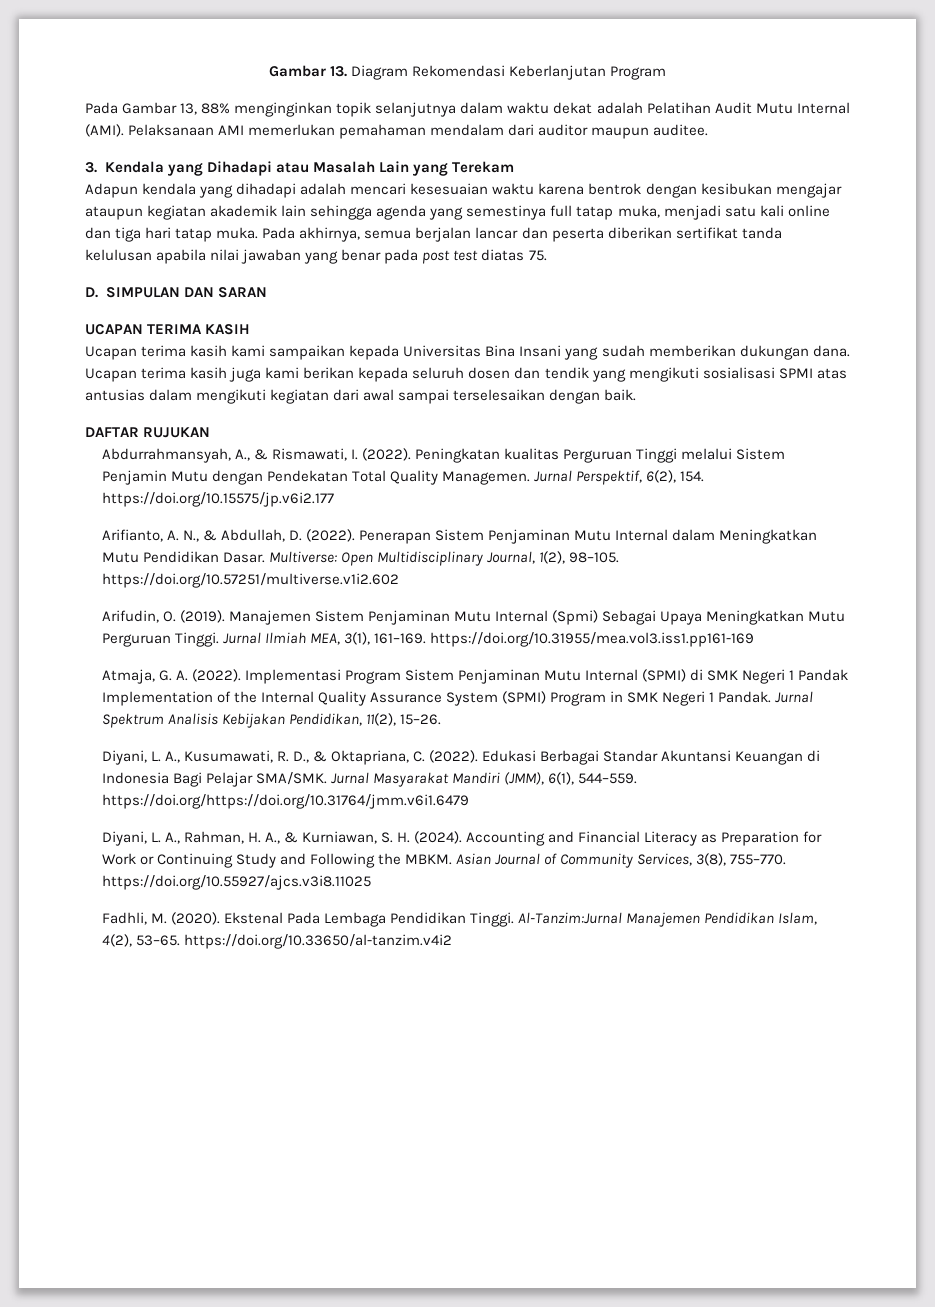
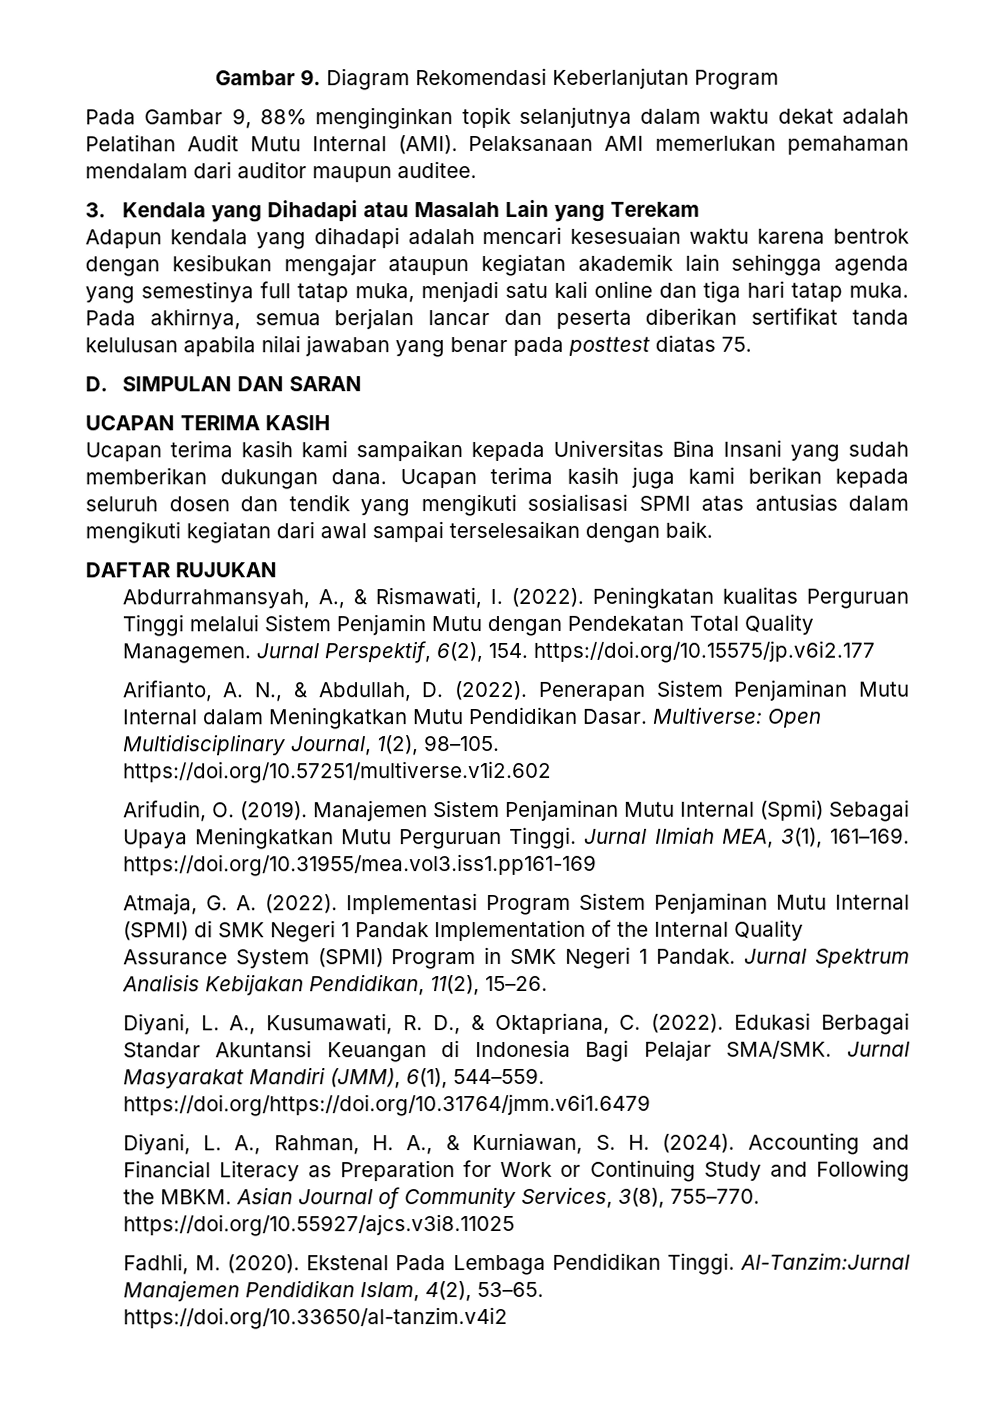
[268,65,347,77] Gambar 13. -> [215,69,321,86] Gambar 9.
[180,103,198,115] 13, -> [231,108,252,129] 9,
[422,250,479,264] post test -> [568,336,650,356] posttest

